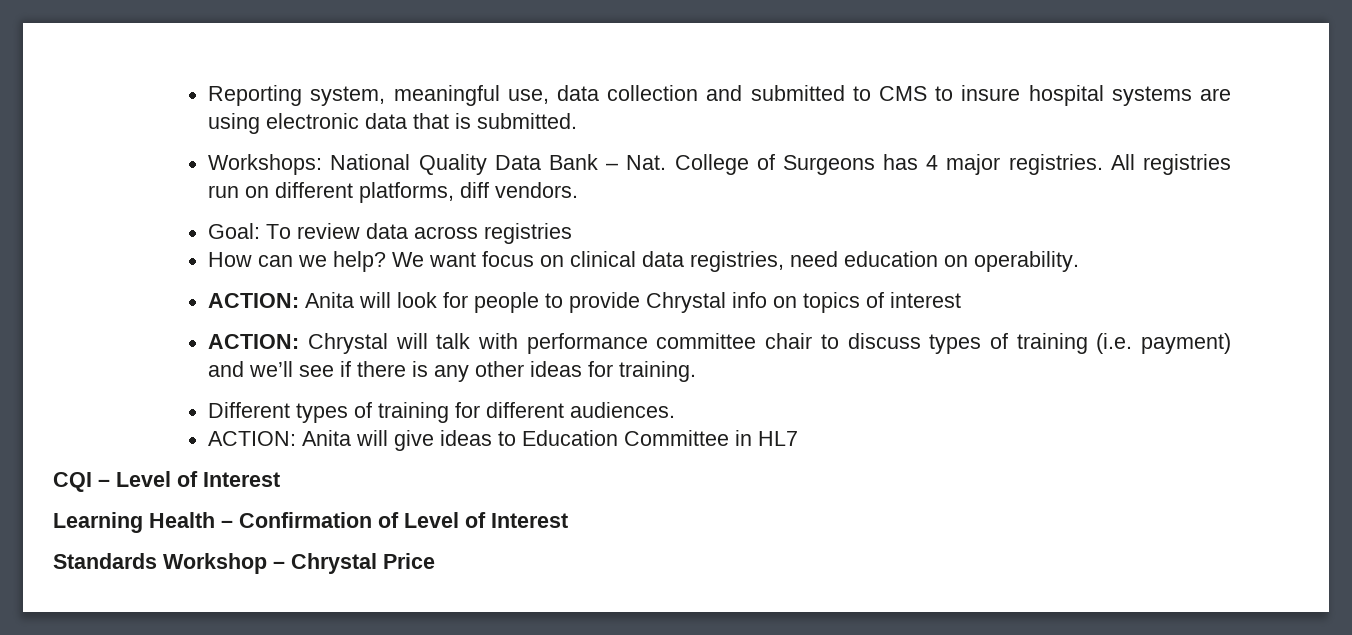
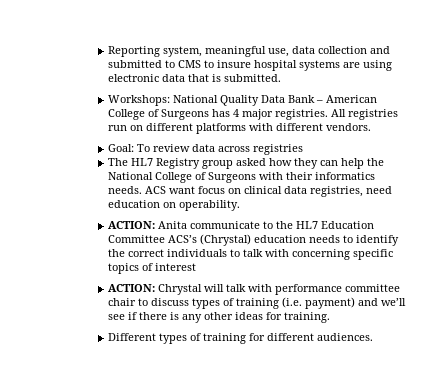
[626,155,667,170] Nat. -> [325,95,377,103] American
[359,182,490,203] platforms, diff -> [195,123,323,134] platforms with different
[208,251,425,272] How can we help? We -> [107,158,384,169] [107,172,375,183] [107,186,166,194] The HL7 Registry group asked how they can help the National College of Surgeons with their informatics needs. ACS
[359,292,798,313] will look for people to provide Chrystal info on -> [189,221,374,229] [107,234,399,246] [107,249,393,260] communicate to the HL7 Education Committee ACS’s (Chrystal) education needs to identify the correct individuals to talk with concerning specific
[208,430,799,451] [53,471,280,492] [53,512,568,533] [53,553,435,574] // ACTION: Anita will give ideas to Education Committee in HL7 // CQI – Level of Interest // Learning Health – Confirmation of Level of Interest // Standards Workshop – Chrystal Price -> (373, 337) none

